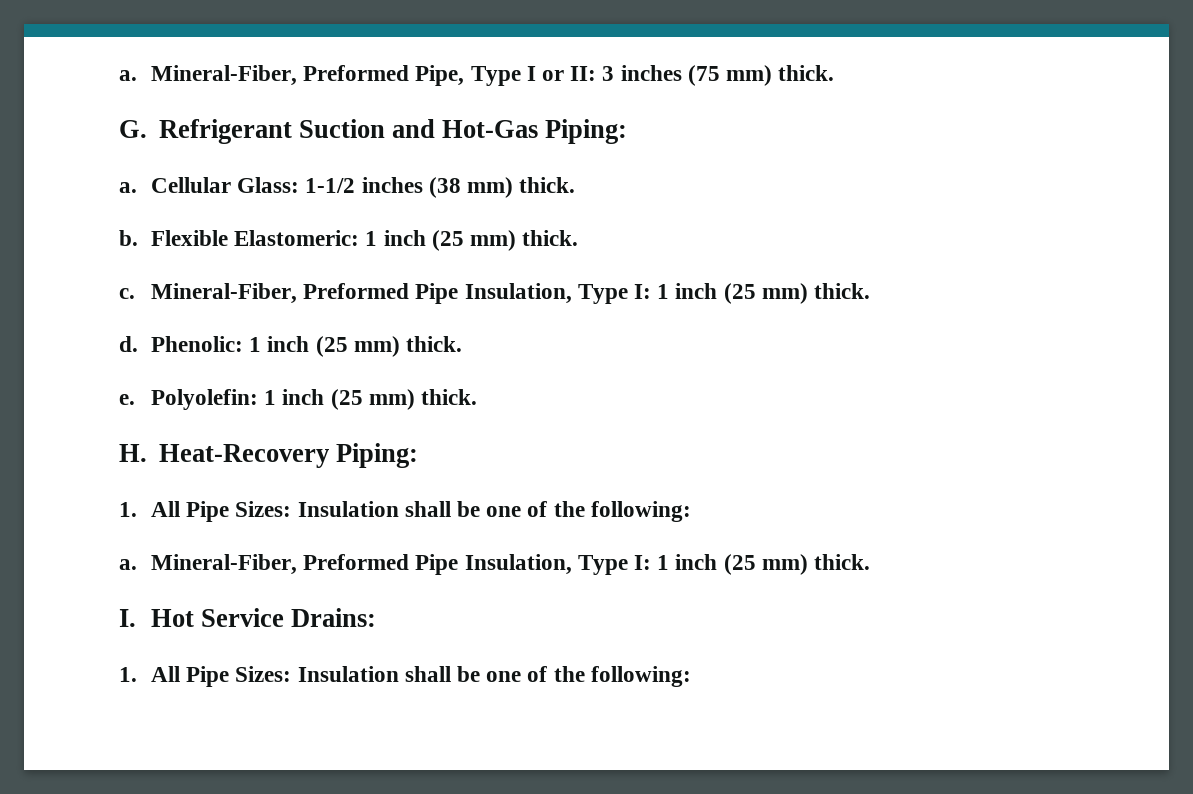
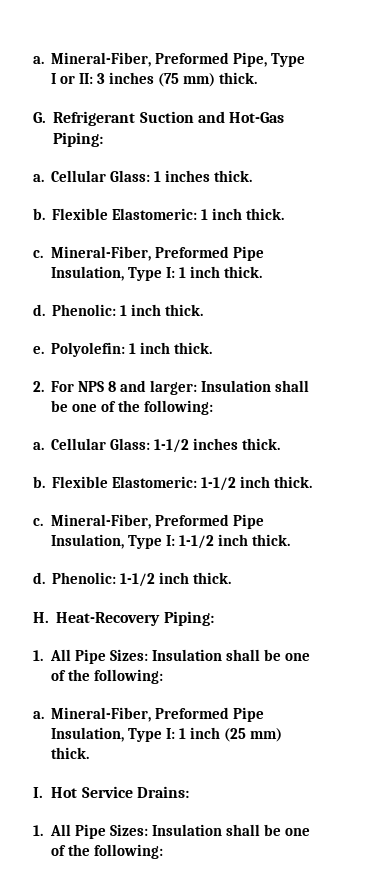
[305,177,514,198] 1-1/2 inches (38 mm) -> [154,170,211,182] 1 inches
[431,230,517,251] (25 mm) -> (242, 214) none
[723,283,808,304] (25 mm) -> (221, 272) none
[315,336,400,357] (25 mm) -> (162, 310) none
[330,389,415,410] (25 mm) -> [174,342,213,354] [33,380,309,395] [51,400,214,415] [33,438,281,453] [33,476,312,491] [33,514,265,529] [51,534,291,549] [33,572,190,587] thick. // 2. For NPS 8 and larger: Insulation shall be one of the following: // a. Cellular Glass: 1-1/2 inches thick. // b. Flexible Elastomeric: 1-1/2 inch thick. // c. Mineral-Fiber, Preformed Pipe Insulation, Type I: 1-1/2 inch thick. // d. Phenolic: 1-1/2 inch

